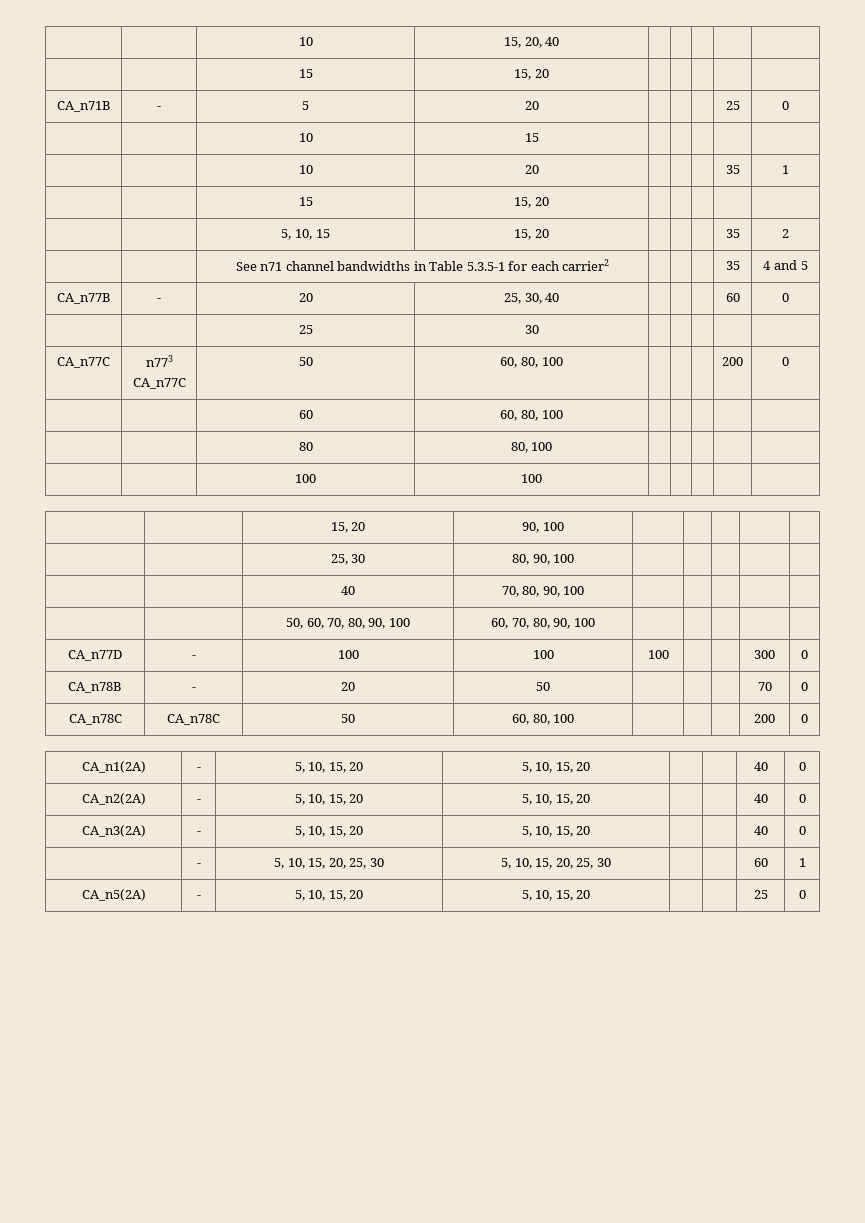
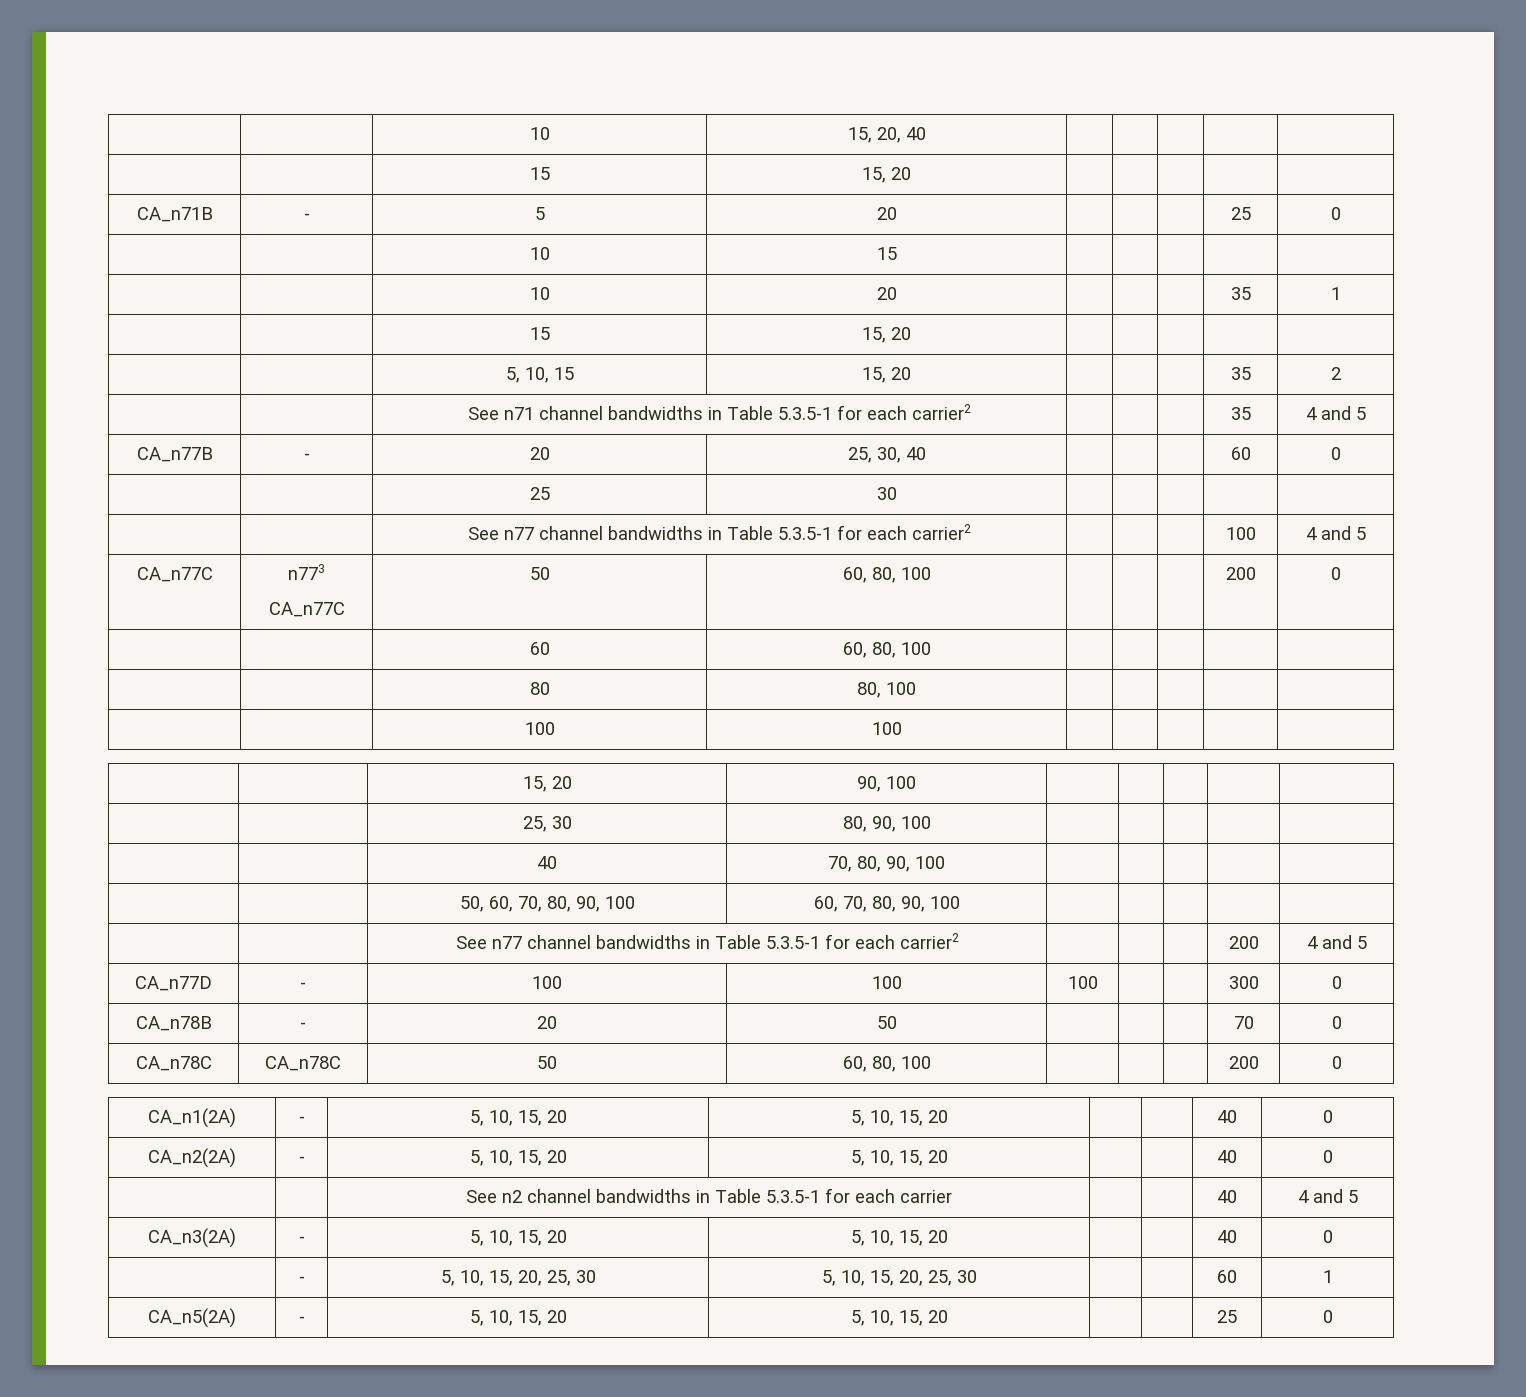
(539, 329) none -> [468,524,971,540] [1225,527,1256,540] [1305,526,1366,540] // | | See n77 channel bandwidths in Table 5.3.5-1 for each carrier2 | | | | 100 | 4 and 5
(595, 622) none -> [455,933,959,949] [1228,936,1259,949] [1306,935,1367,949] // | | See n77 channel bandwidths in Table 5.3.5-1 for each carrier2 | | | | 200 | 4 and 5
(806, 798) none -> [465,1188,952,1203] [1217,1190,1237,1203] [1297,1189,1358,1203] // | | See n2 channel bandwidths in Table 5.3.5-1 for each carrier | | | 40 | 4 and 5

